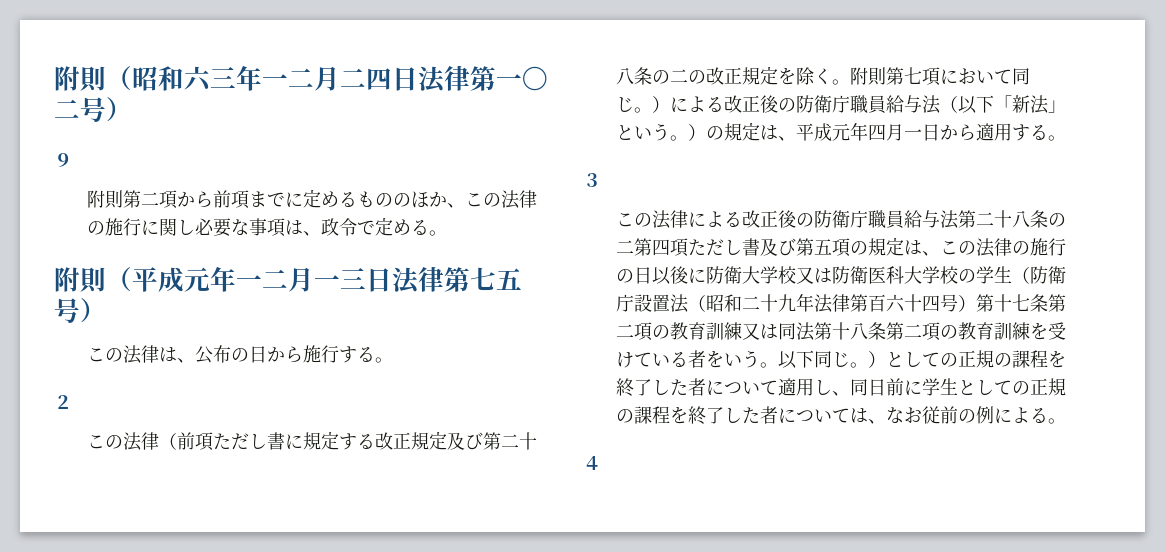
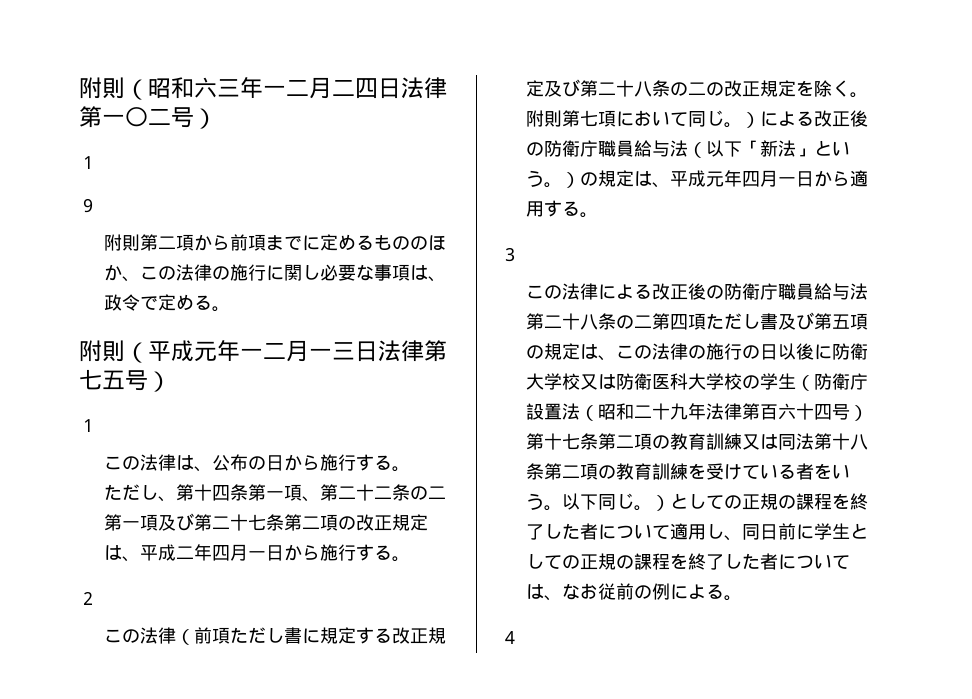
(132, 109) none -> [79,156,97,169] // １
(106, 310) none -> [79,419,97,432] // １
(394, 360) none -> [104,484,447,502] [104,513,429,531] [104,544,411,562] // ただし、第十四条第一項、第二十二条の二第一項及び第二十七条第二項の改正規定は、平成二年四月一日から施行する。

